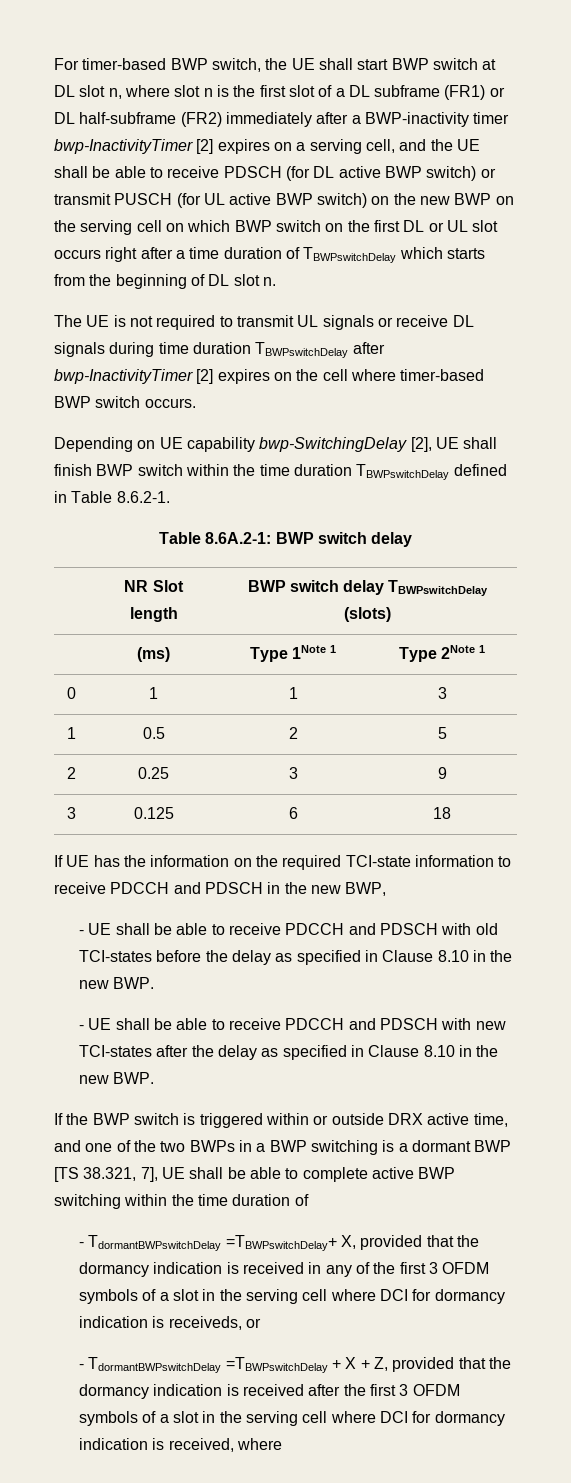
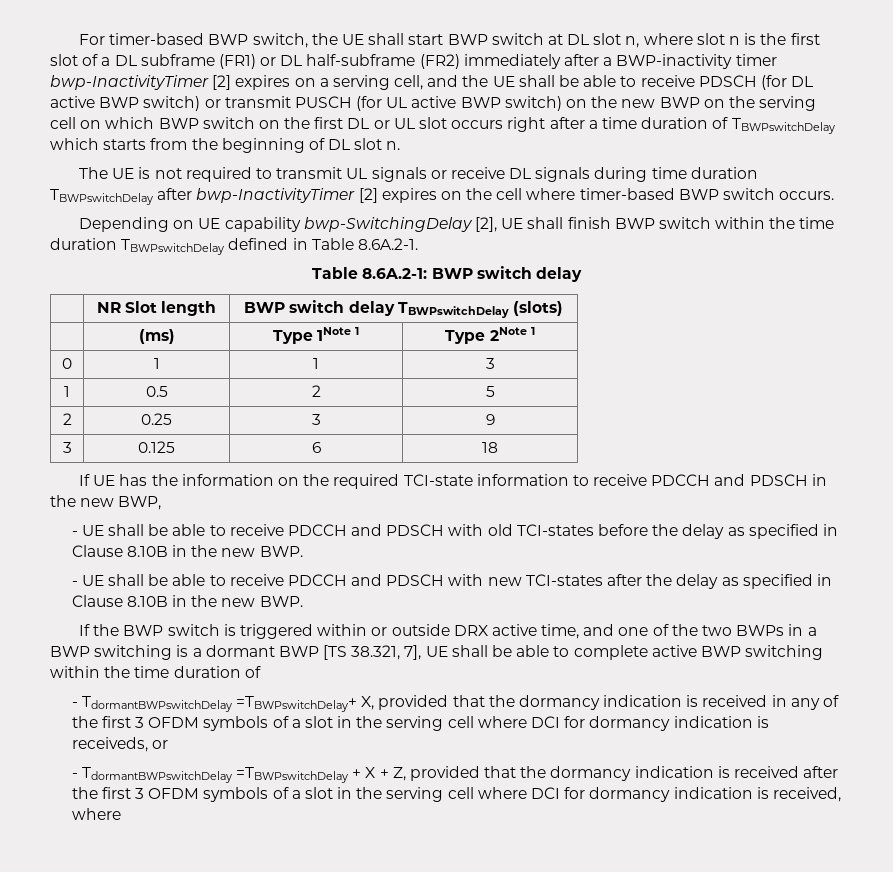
[116,491,170,503] 8.6.2-1. -> [357,238,418,250] 8.6A.2-1.
[437,950,469,962] 8.10 -> [126,546,168,557] 8.10B
[423,1045,455,1057] 8.10 -> [126,596,168,607] 8.10B

